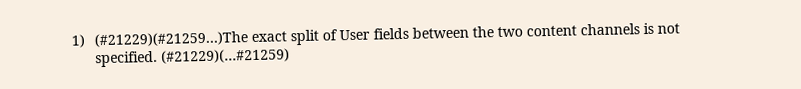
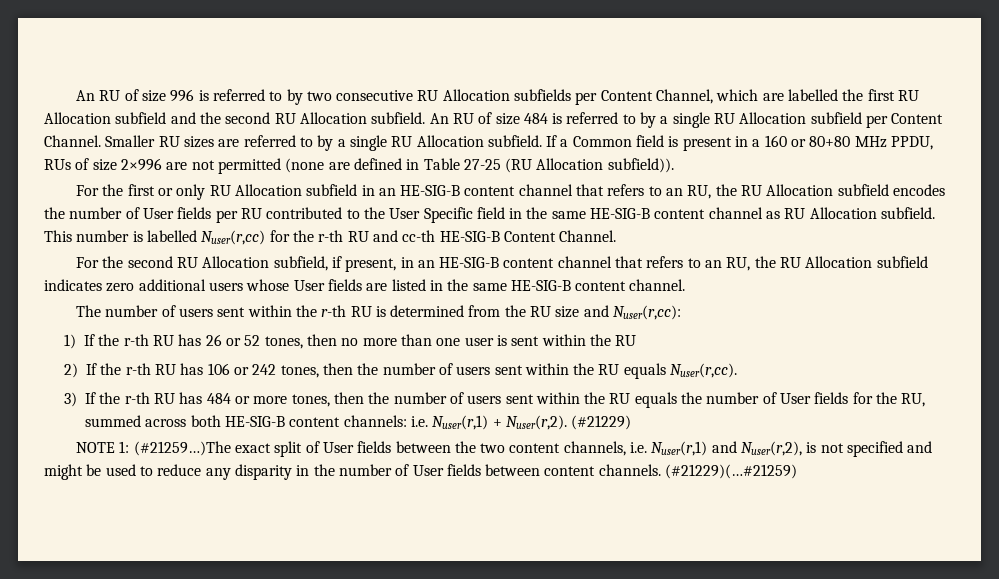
[71,31,248,48] 1) (#21229)(#21259…)The -> [75,89,920,105] [44,112,944,128] [44,135,934,151] [44,158,674,174] [75,184,946,200] [44,207,936,223] [44,230,617,245] [75,256,928,272] [44,279,686,292] [75,305,682,320] [64,334,637,349] [64,363,738,379] [64,392,926,408] [85,415,632,430] [75,441,231,456] An RU of size 996 is referred to by two consecutive RU Allocation subfields per Content Channel, which are labelled the first RU Allocation subfield and the second RU Allocation subfield. An RU of size 484 is referred to by a single RU Allocation subfield per Content Channel. Smaller RU sizes are referred to by a single RU Allocation subfield. If a Common field is present in a 160 or 80+80 MHz PPDU, RUs of size 2×996 are not permitted (none are defined in Table 27-25 (RU Allocation subfield)). // For the first or only RU Allocation subfield in an HE-SIG-B content channel that refers to an RU, the RU Allocation subfield encodes the number of User fields per RU contributed to the User Specific field in the same HE-SIG-B content channel as RU Allocation subfield. This number is labelled Nuser(r,cc) for the r-th RU and cc-th HE-SIG-B Content Channel. // For the second RU Allocation subfield, if present, in an HE-SIG-B content channel that refers to an RU, the RU Allocation subfield indicates zero additional users whose User fields are listed in the same HE-SIG-B content channel. // The number of users sent within the r-th RU is determined from the RU size and Nuser(r,cc): // 1) If the r-th RU has 26 or 52 tones, then no more than one user is sent within the RU // 2) If the r-th RU has 106 or 242 tones, then the number of users sent within the RU equals Nuser(r,cc). // 3) If the r-th RU has 484 or more tones, then the number of users sent within the RU equals the number of User fields for the RU, summed across both HE-SIG-B content channels: i.e. Nuser(r,1) + Nuser(r,2). (#21229) // NOTE 1: (#21259…)The
[579,22,680,36] [94,50,158,68] channels is not specified. -> [563,441,933,457] [44,464,661,480] channels, i.e. Nuser(r,1) and Nuser(r,2), is not specified and might be used to reduce any disparity in the number of User fields between content channels.

